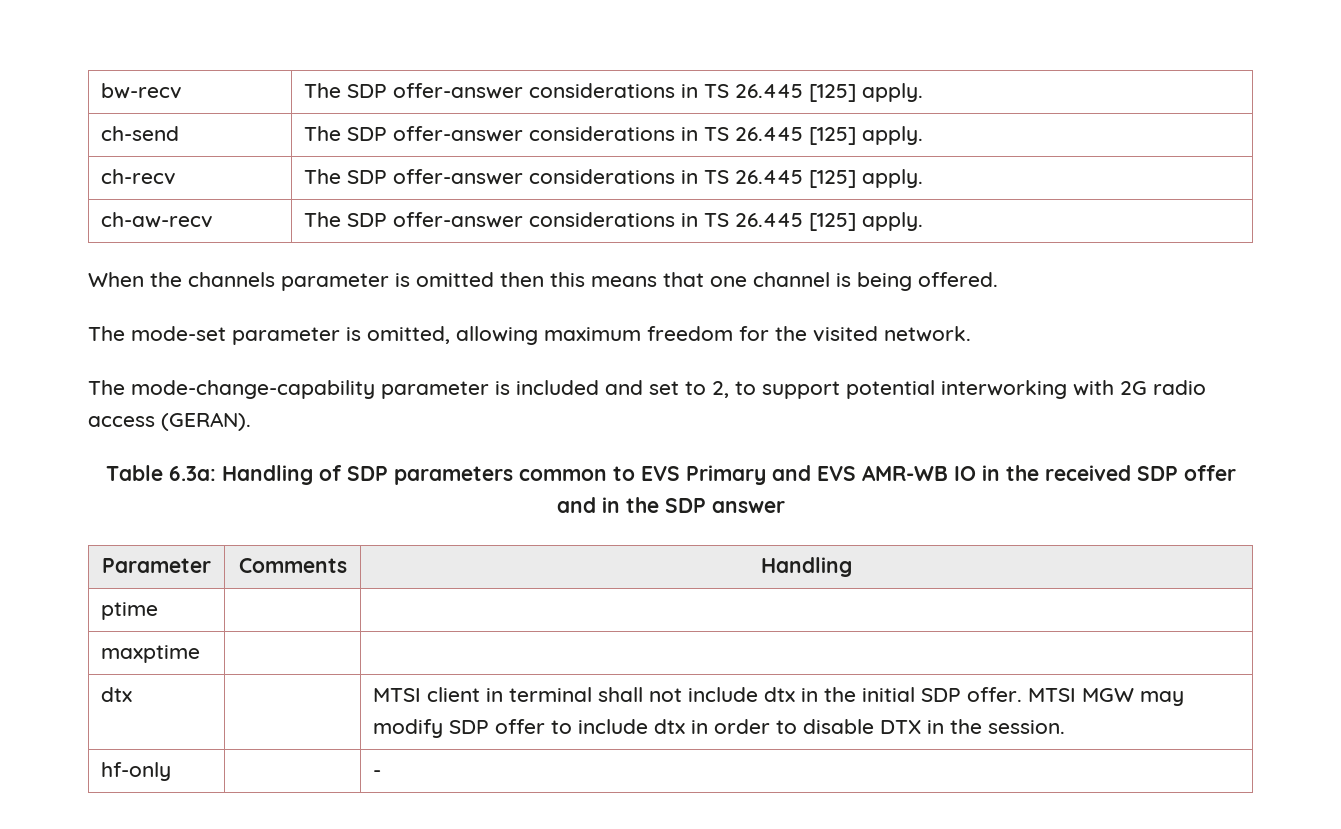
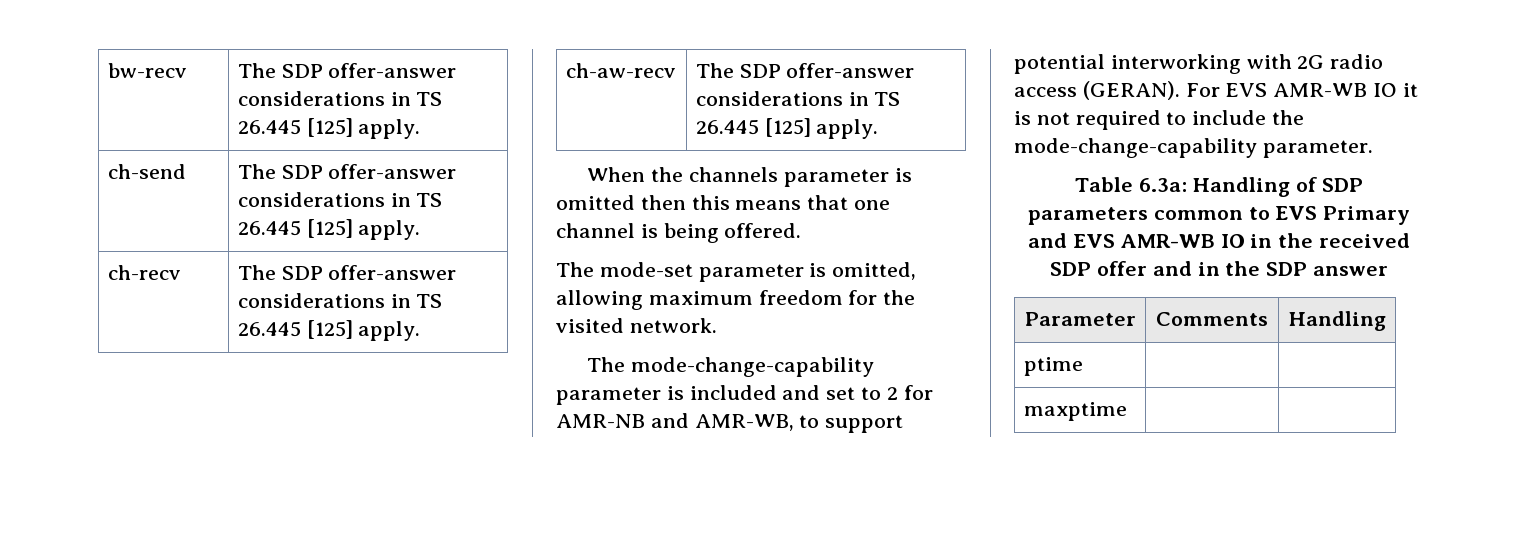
[712,381,729,398] 2, -> [886,385,933,400] [556,413,794,431] 2 for AMR-NB and AMR-WB,
(251, 421) none -> [1185,83,1418,97] [1014,110,1305,130] [1014,138,1373,158] For EVS AMR-WB IO it is not required to include the mode-change-capability parameter.
[101,687,133,702] [373,687,1185,706] [373,719,1066,738] [101,762,172,781] [373,770,382,777] // dtx | | MTSI client in terminal shall not include dtx in the initial SDP offer. MTSI MGW may modify SDP offer to include dtx in order to disable DTX in the session. // hf-only | | - -> (1127, 411) none

